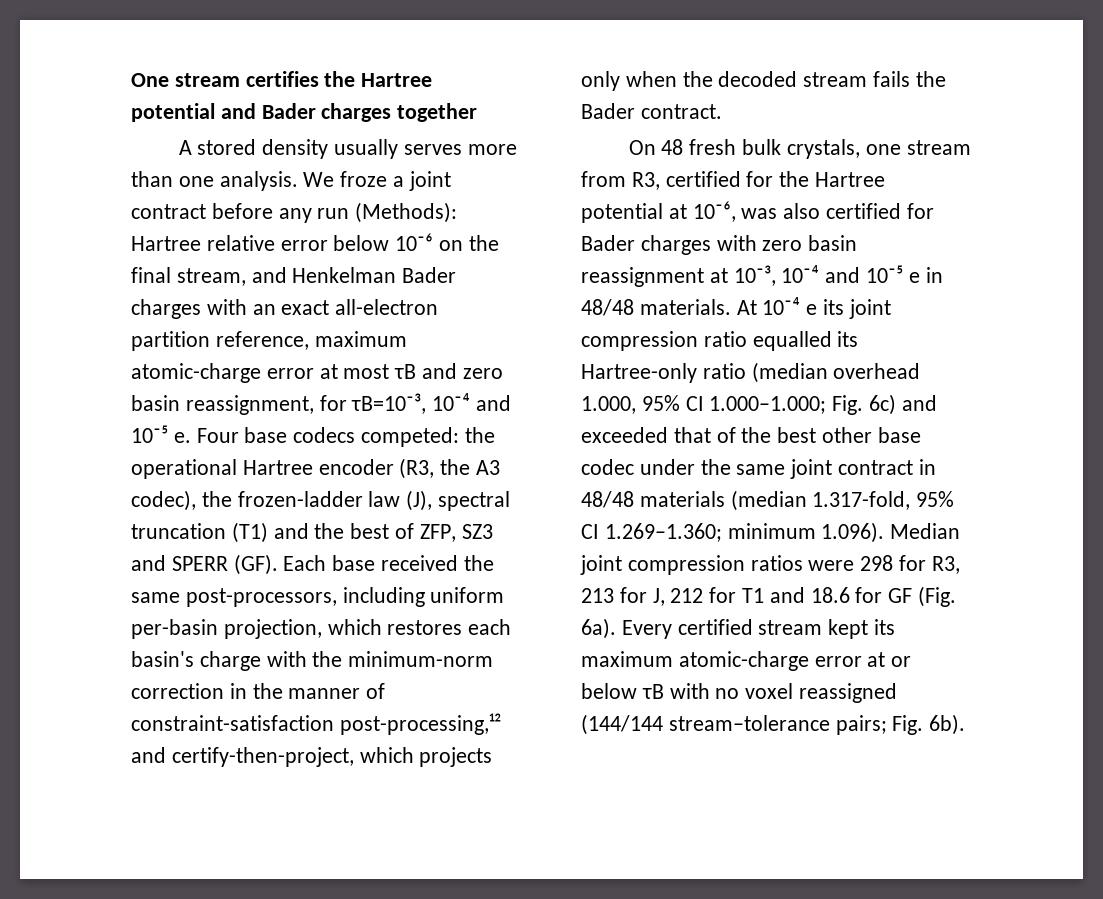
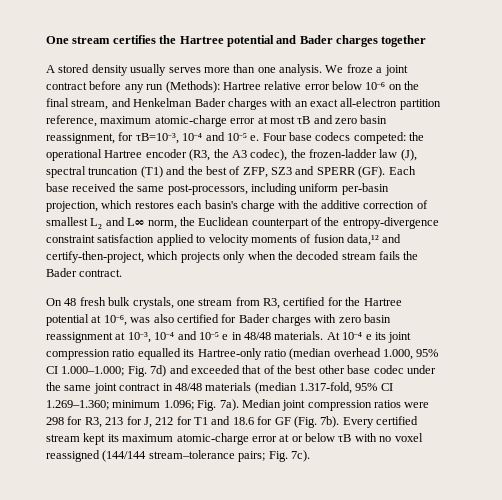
[348,651,494,667] [131,683,386,699] [131,713,501,735] minimum-norm correction in the manner of constraint-satisfaction post-processing,¹² -> [321,200,428,209] [46,217,439,229] [46,234,379,246] additive correction of smallest L₂ and L∞ norm, the Euclidean counterpart of the entropy-divergence constraint satisfaction applied to velocity moments of fusion data,¹²
[869,394,897,415] 6c) -> [150,365,167,377] 7d)
[821,522,885,543] 1.096). -> [163,399,239,411] 1.096; Fig. 7a).
[581,618,616,639] 6a). -> [320,416,340,428] 7b).
[929,714,966,735] 6b). -> [290,450,310,462] 7c).

